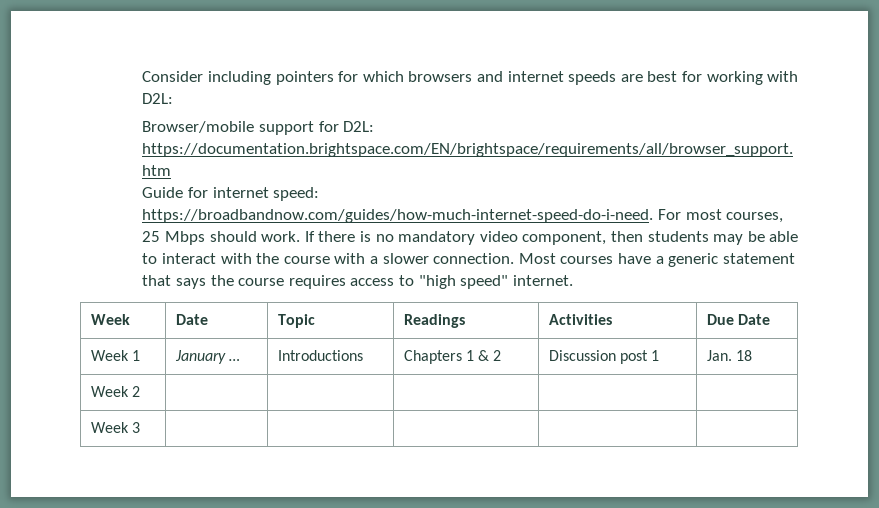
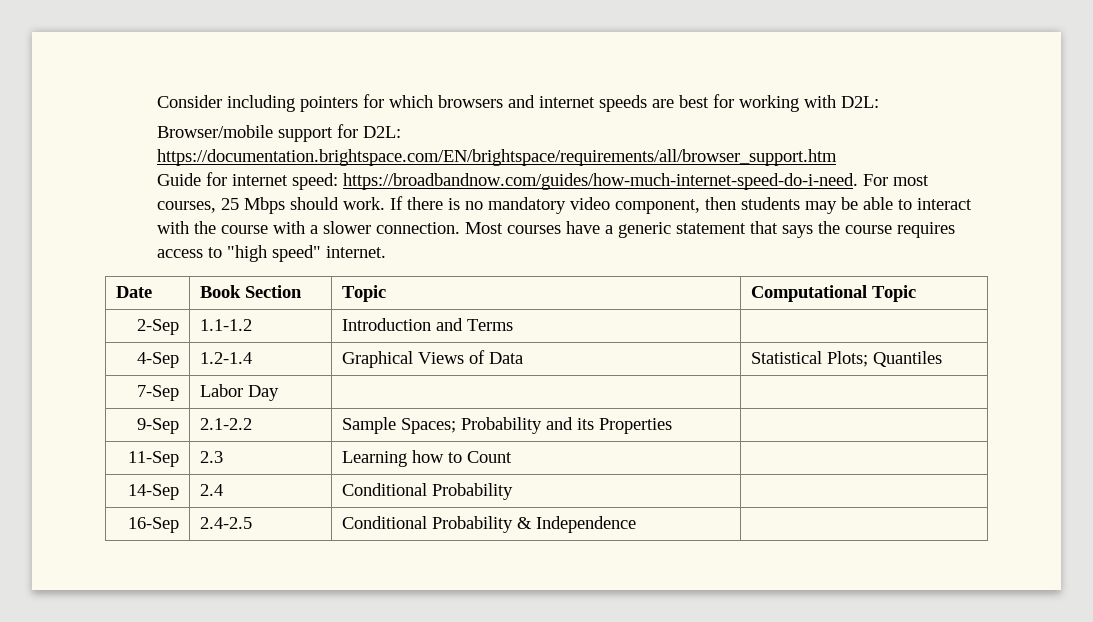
[90,314,130,325] [175,314,208,325] [277,314,315,328] [403,314,465,328] [548,314,612,325] [706,314,770,325] [90,350,140,361] [174,350,240,364] [277,350,363,361] [403,350,502,364] [548,350,660,364] [706,350,752,361] [90,386,140,397] [90,422,140,433] Week | Date | Topic | Readings | Activities | Due Date // Week 1 | January … | Introductions | Chapters 1 & 2 | Discussion post 1 | Jan. 18 // Week 2 | | | | | // Week 3 | | | | -> [116,286,153,298] [200,285,303,298] [342,285,387,302] [751,285,917,302] [136,319,179,335] [200,319,253,331] [342,318,514,331] [136,352,179,368] [200,352,253,364] [342,350,524,368] [751,351,943,367] [136,385,179,401] [200,384,280,401] [136,418,179,434] [200,418,253,430] [342,417,673,434] [127,451,179,467] [200,451,224,463] [342,450,513,467] [127,484,179,500] [200,484,224,496] [342,483,514,500] [127,517,179,533] [200,517,253,529] [342,516,637,533] Date | Book Section | Topic | Computational Topic // 2-Sep | 1.1-1.2 | Introduction and Terms | // 4-Sep | 1.2-1.4 | Graphical Views of Data | Statistical Plots; Quantiles // 7-Sep | Labor Day | | // 9-Sep | 2.1-2.2 | Sample Spaces; Probability and its Properties | // 11-Sep | 2.3 | Learning how to Count | // 14-Sep | 2.4 | Conditional Probability | // 16-Sep | 2.4-2.5 | Conditional Probability & Independence

